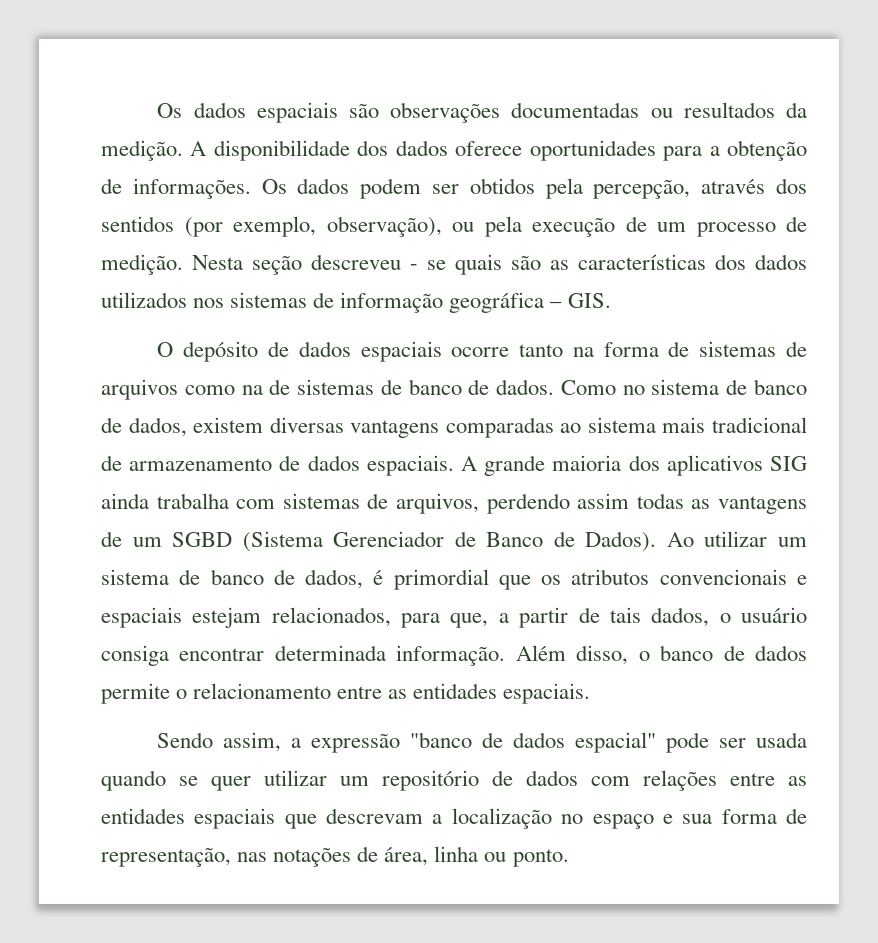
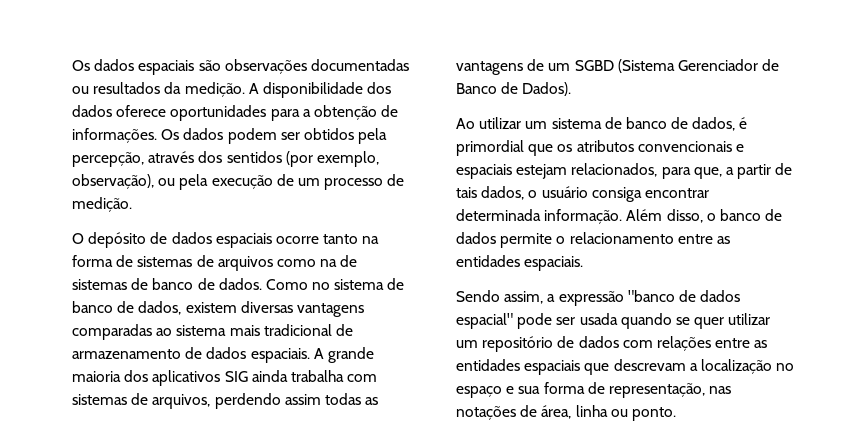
[192,254,807,275] [101,292,611,313] Nesta seção descreveu - se quais são as características dos dados utilizados nos sistemas de informação geográfica – GIS. -> (132, 204) none
(657, 541) none -> (572, 89) //

